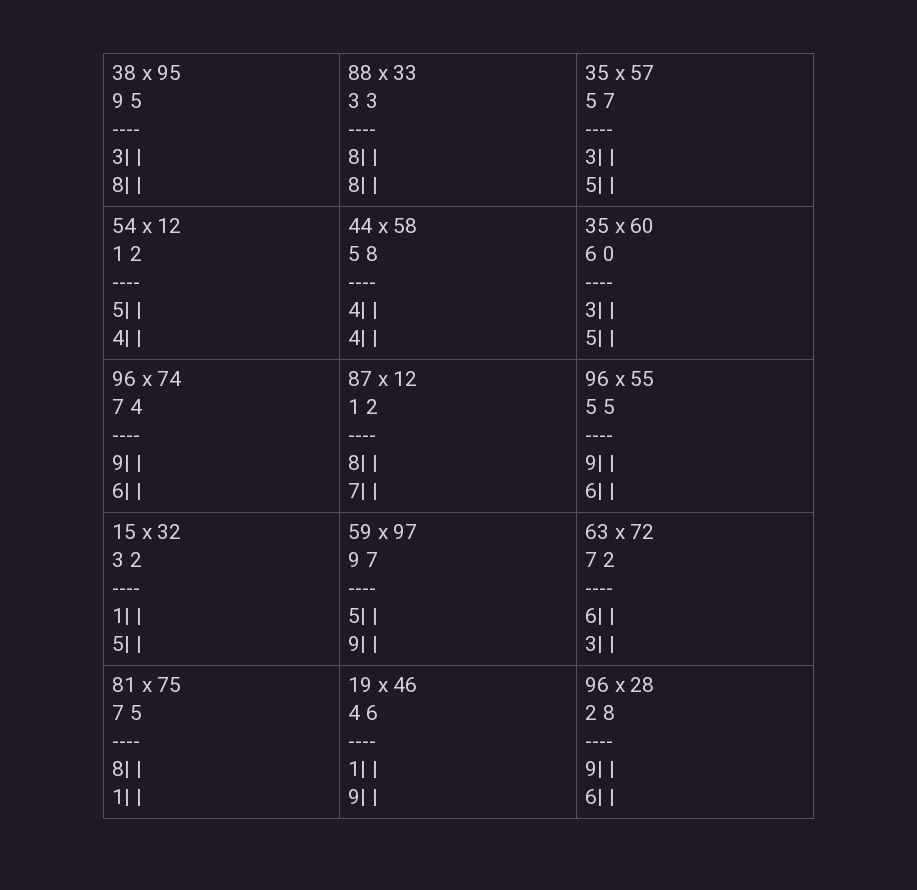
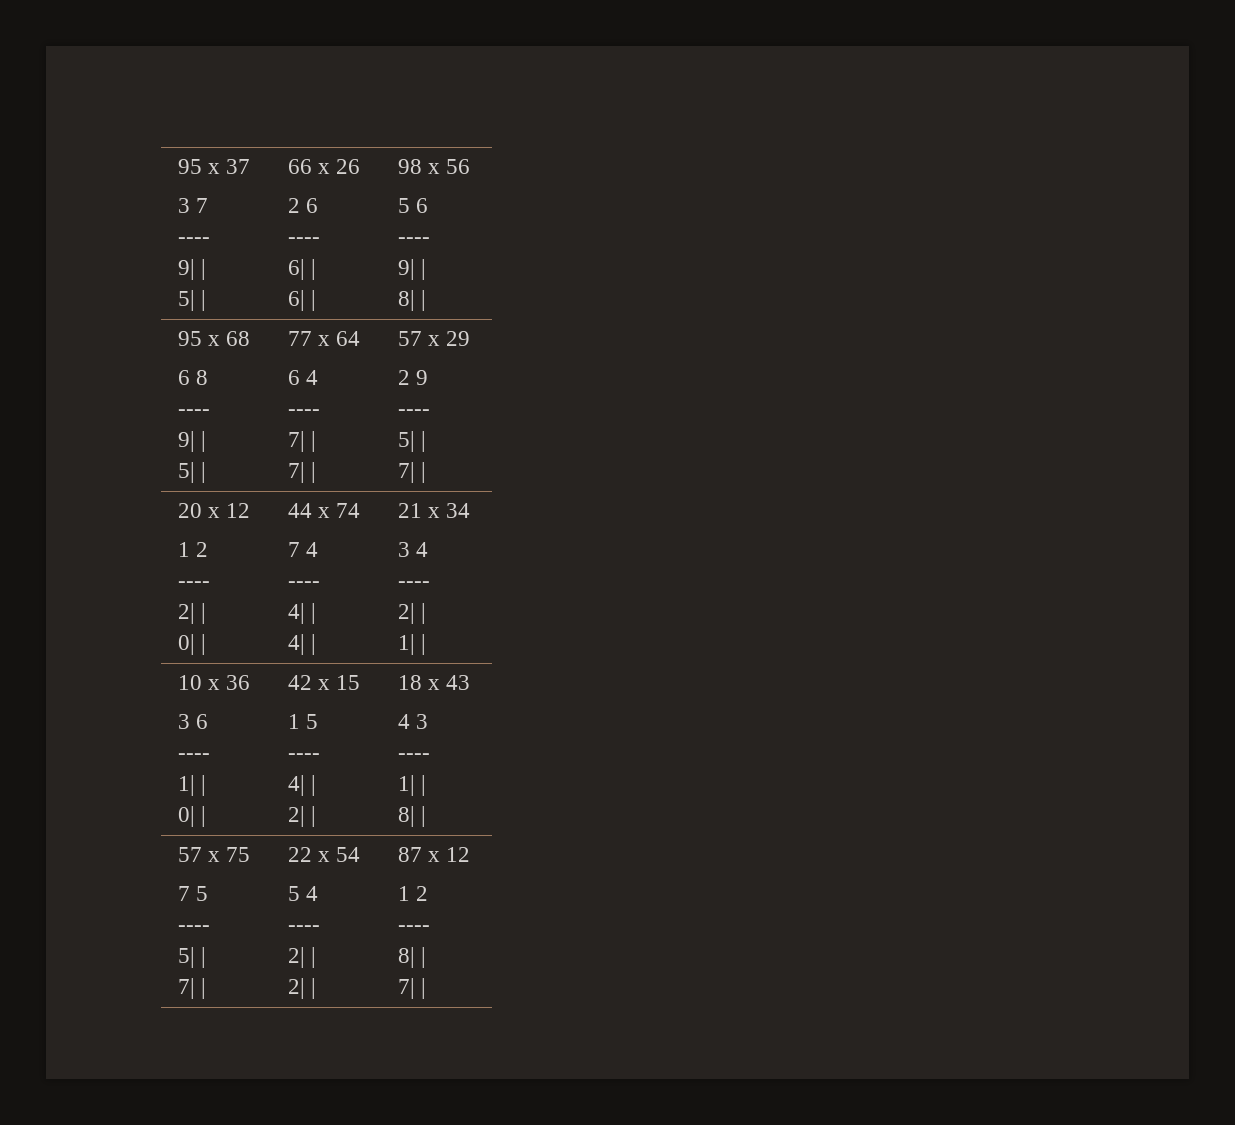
[111,65,182,80] [111,93,142,108] [111,129,140,136] [111,149,142,166] [111,177,142,194] [347,65,418,80] [347,93,378,108] [347,129,376,136] [347,149,378,166] [347,177,378,194] [584,65,655,80] [584,93,615,108] [584,129,613,136] [584,149,615,166] [584,177,615,194] [111,218,182,233] [111,246,142,261] [111,282,140,289] [111,302,142,319] [111,330,130,347] 38 x 95 // 9 5 // ---- // 3| | // 8| | | 88 x 33 // 3 3 // ---- // 8| | // 8| | | 35 x 57 // 5 7 // ---- // 3| | // 5| | // 54 x 12 // 1 2 // ---- // 5| | // 4| -> [177,159,250,174] [177,198,208,213] [177,237,210,244] [177,259,206,280] [177,290,206,311] [287,159,360,174] [287,198,318,213] [287,237,320,244] [287,259,316,280] [287,290,316,311] [397,159,470,174] [397,198,428,213] [397,237,430,244] [397,259,426,280] [397,290,426,311] [177,331,250,346] [177,370,208,385] [177,409,210,416] [177,431,206,452] [177,462,206,483] [287,331,360,346] [287,370,318,385] [287,409,320,416] [287,431,316,452] [287,462,316,483] [397,331,470,346] [397,370,428,385] [397,409,430,416] [397,431,426,452] [397,462,426,483] [177,503,250,518] [177,542,208,557] [177,581,210,588] [177,603,206,624] [177,634,195,655] 95 x 37 // 3 7 // ---- // 9| | // 5| | | 66 x 26 // 2 6 // ---- // 6| | // 6| | | 98 x 56 // 5 6 // ---- // 9| | // 8| | // 95 x 68 // 6 8 // ---- // 9| | // 5| | | 77 x 64 // 6 4 // ---- // 7| | // 7| | | 57 x 29 // 2 9 // ---- // 5| | // 7| | // 20 x 12 // 1 2 // ---- // 2| | // 0|
[393,218,418,233] [347,246,378,261] 58 // 5 8 -> [335,503,360,518] [287,542,318,557] 74 // 7 4
[584,218,655,233] [584,246,615,261] [584,282,613,289] [584,302,615,319] [584,330,615,347] [111,371,182,386] [111,399,142,414] [111,435,140,442] [111,455,142,472] [111,483,130,500] 35 x 60 // 6 0 // ---- // 3| | // 5| | // 96 x 74 // 7 4 // ---- // 9| | // 6| -> [397,503,470,518] [397,542,428,557] [397,581,430,588] [397,603,426,624] [397,634,426,655] [177,675,250,690] [177,714,208,729] [177,753,210,760] [177,775,206,796] [177,806,206,827] [287,675,360,690] [287,714,318,729] [287,753,320,760] [287,775,316,796] [287,806,316,827] [397,675,470,690] [397,714,428,729] [397,753,430,760] [397,775,426,796] [397,806,426,827] [177,847,250,862] [177,886,208,901] [177,925,210,932] [177,947,206,968] [177,978,206,999] [287,847,360,862] [287,886,318,901] [287,925,320,932] [287,947,316,968] [287,978,305,999] 21 x 34 // 3 4 // ---- // 2| | // 1| | // 10 x 36 // 3 6 // ---- // 1| | // 0| | | 42 x 15 // 1 5 // ---- // 4| | // 2| | | 18 x 43 // 4 3 // ---- // 1| | // 8| | // 57 x 75 // 7 5 // ---- // 5| | // 7| | | 22 x 54 // 5 4 // ---- // 2| | // 2|
[584,371,655,386] [584,399,615,414] [584,435,613,442] [584,455,615,472] [584,483,615,500] [111,524,182,539] [111,552,142,567] [111,588,140,595] [111,608,142,625] [111,636,142,653] [347,524,418,539] [347,552,378,567] [347,588,376,595] [347,608,378,625] [347,636,378,653] [584,524,655,539] [584,552,615,567] [584,588,613,595] [584,608,615,625] [584,636,615,653] [111,677,182,692] [111,705,142,720] [111,741,140,748] [111,761,142,778] [111,789,142,806] [347,677,418,692] [347,705,378,720] [347,741,376,748] [347,761,378,778] [347,789,378,806] [584,677,655,692] [584,705,615,720] [584,741,613,748] [584,761,615,778] [584,789,615,806] | 96 x 55 // 5 5 // ---- // 9| | // 6| | // 15 x 32 // 3 2 // ---- // 1| | // 5| | | 59 x 97 // 9 7 // ---- // 5| | // 9| | | 63 x 72 // 7 2 // ---- // 6| | // 3| | // 81 x 75 // 7 5 // ---- // 8| | // 1| | | 19 x 46 // 4 6 // ---- // 1| | // 9| | | 96 x 28 // 2 8 // ---- // 9| | // 6| | -> (426, 988) none

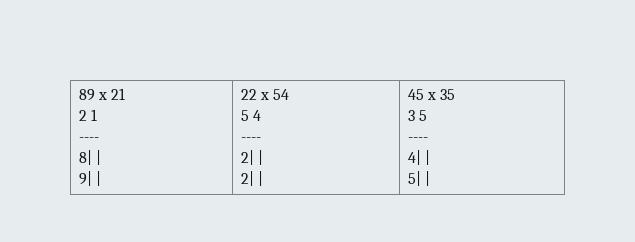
[177,159,250,174] [177,198,208,213] [177,237,210,244] [177,259,206,280] [177,290,206,311] [287,159,360,174] [287,198,318,213] [287,237,320,244] [287,259,316,280] [287,290,316,311] [397,159,470,174] [397,198,428,213] [397,237,430,244] [397,259,426,280] [397,290,426,311] [177,331,250,346] [177,370,208,385] [177,409,210,416] [177,431,206,452] [177,462,206,483] [287,331,360,346] [287,370,318,385] [287,409,320,416] [287,431,316,452] [287,462,316,483] [397,331,470,346] [397,370,428,385] [397,409,430,416] [397,431,426,452] [397,462,426,483] [177,503,250,518] [177,542,208,557] [177,581,210,588] [177,603,206,624] [177,634,206,655] [287,503,360,518] [287,542,318,557] [287,581,320,588] [287,603,316,624] [287,634,316,655] [397,503,470,518] [397,542,428,557] [397,581,430,588] [397,603,426,624] [397,634,426,655] [177,675,250,690] [177,714,208,729] [177,753,210,760] [177,775,206,796] [177,806,206,827] [287,675,360,690] [287,714,318,729] [287,753,320,760] [287,775,316,796] [287,806,316,827] [397,675,470,690] [397,714,428,729] [397,753,430,760] [397,775,426,796] [397,806,426,827] [177,847,250,862] [177,886,208,901] [177,925,210,932] [177,947,206,968] [177,978,195,999] 95 x 37 // 3 7 // ---- // 9| | // 5| | | 66 x 26 // 2 6 // ---- // 6| | // 6| | | 98 x 56 // 5 6 // ---- // 9| | // 8| | // 95 x 68 // 6 8 // ---- // 9| | // 5| | | 77 x 64 // 6 4 // ---- // 7| | // 7| | | 57 x 29 // 2 9 // ---- // 5| | // 7| | // 20 x 12 // 1 2 // ---- // 2| | // 0| | | 44 x 74 // 7 4 // ---- // 4| | // 4| | | 21 x 34 // 3 4 // ---- // 2| | // 1| | // 10 x 36 // 3 6 // ---- // 1| | // 0| | | 42 x 15 // 1 5 // ---- // 4| | // 2| | | 18 x 43 // 4 3 // ---- // 1| | // 8| | // 57 x 75 // 7 5 // ---- // 5| | // 7| -> [78,88,126,101] [78,109,97,121] [78,137,99,142] [78,150,101,165] [78,171,92,186] 89 x 21 // 2 1 // ---- // 8| | // 9|
[397,847,470,862] [397,886,428,901] [397,925,430,932] [397,947,426,968] [397,978,415,999] 87 x 12 // 1 2 // ---- // 8| | // 7| -> [407,89,456,100] [407,110,427,121] [407,137,428,142] [407,150,430,165] [407,171,421,186] 45 x 35 // 3 5 // ---- // 4| | // 5|

